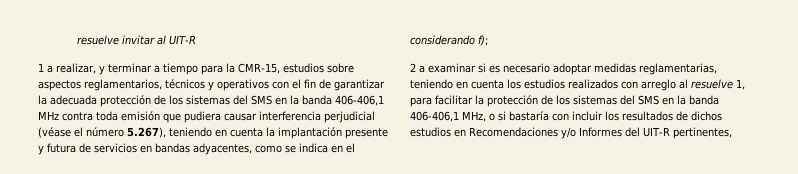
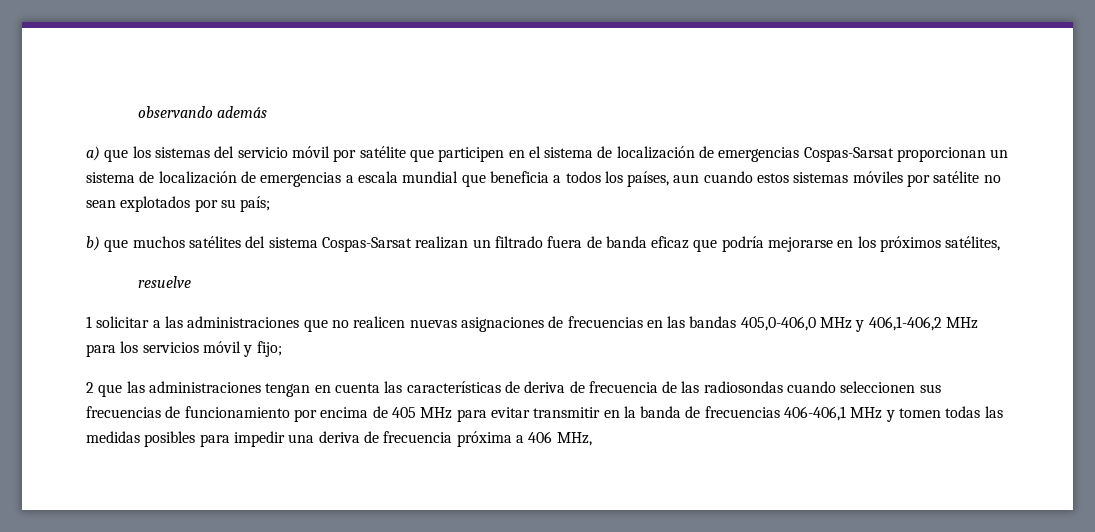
[76,35,196,45] [38,63,354,75] [38,79,385,91] [38,95,384,107] [38,111,375,123] [38,127,388,139] [38,143,355,155] [410,35,488,46] [410,63,717,75] [410,79,745,91] [410,95,719,107] [410,111,722,122] [410,127,732,139] resuelve invitar al UIT-R // 1 a realizar, y terminar a tiempo para la CMR-15, estudios sobre aspectos reglamentarios, técnicos y operativos con el fin de garantizar la adecuada protección de los sistemas del SMS en la banda 406-406,1 MHz contra toda emisión que pudiera causar interferencia perjudicial (véase el número 5.267), teniendo en cuenta la implantación presente y futura de servicios en bandas adyacentes, como se indica en el considerando f); // 2 a examinar si es necesario adoptar medidas reglamentarias, teniendo en cuenta los estudios realizados con arreglo al resuelve 1, para facilitar la protección de los sistemas del SMS en la banda 406-406,1 MHz, o si bastaría con incluir los resultados de dichos estudios en Recomendaciones y/o Informes del UIT-R pertinentes, -> [137,106,268,118] [86,146,1009,162] [86,171,1001,187] [86,196,271,212] [86,236,1001,252] [137,276,191,288] [86,316,979,332] [86,341,282,357] [86,381,941,397] [86,406,1003,422] [86,431,592,447] observando además // a) que los sistemas del servicio móvil por satélite que participen en el sistema de localización de emergencias Cospas-Sarsat proporcionan un sistema de localización de emergencias a escala mundial que beneficia a todos los países, aun cuando estos sistemas móviles por satélite no sean explotados por su país; // b) que muchos satélites del sistema Cospas-Sarsat realizan un filtrado fuera de banda eficaz que podría mejorarse en los próximos satélites, // resuelve // 1 solicitar a las administraciones que no realicen nuevas asignaciones de frecuencias en las bandas 405,0-406,0 MHz y 406,1-406,2 MHz para los servicios móvil y fijo; // 2 que las administraciones tengan en cuenta las características de deriva de frecuencia de las radiosondas cuando seleccionen sus frecuencias de funcionamiento por encima de 405 MHz para evitar transmitir en la banda de frecuencias 406-406,1 MHz y tomen todas las medidas posibles para impedir una deriva de frecuencia próxima a 406 MHz,

